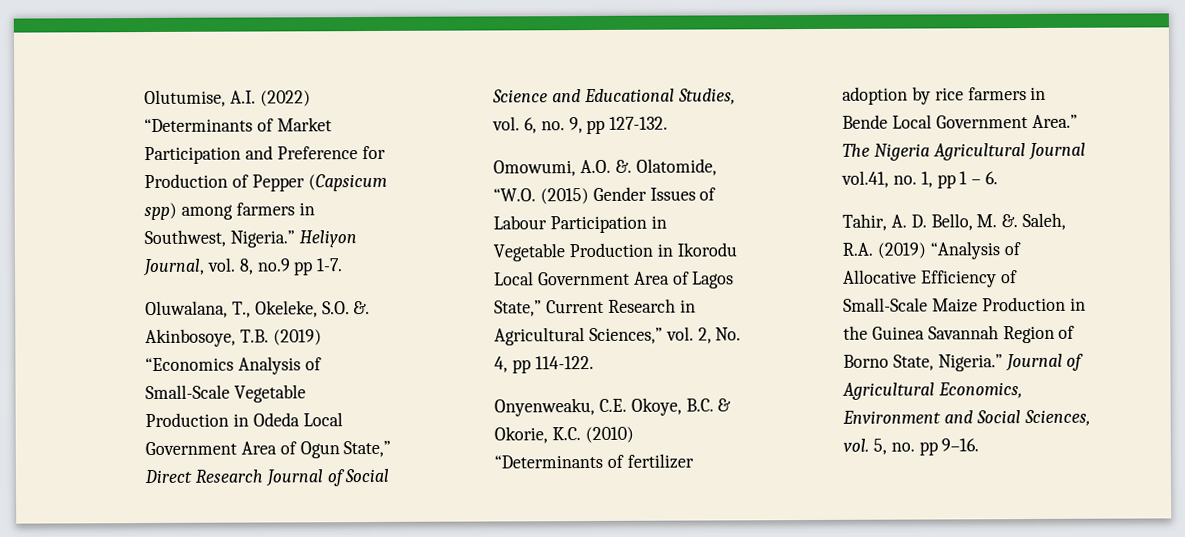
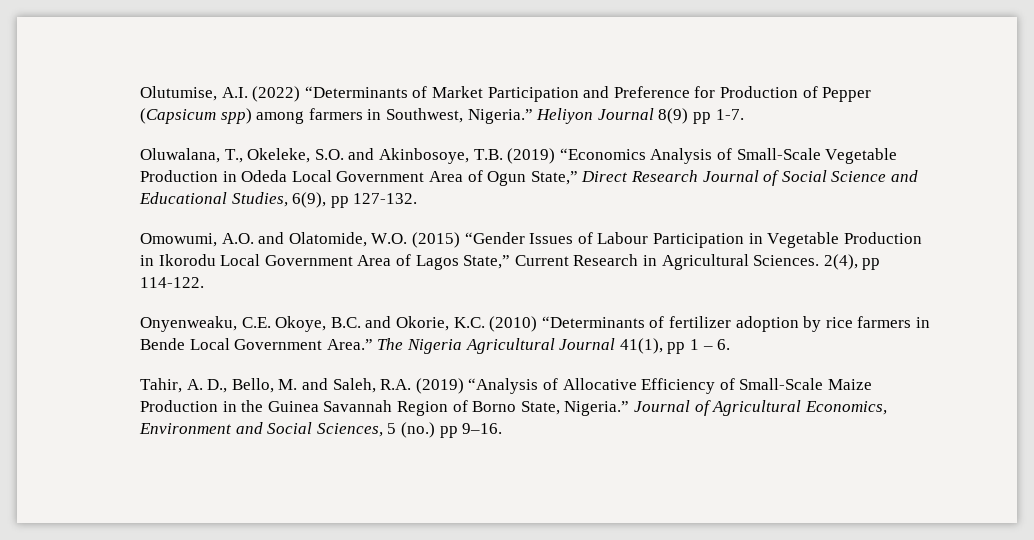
[142,257,291,277] Journal, vol. 8, no.9 -> [597,108,689,124] Journal 8(9)
[353,301,371,315] &. -> [348,148,375,160] and
[492,116,583,134] vol. 6, no. 9, -> [292,192,327,208] 6(9),
[614,158,717,176] [493,186,647,205] &. Olatomide, “W.O. (2015) Gender -> [258,232,525,248] and Olatomide, W.O. (2015) “Gender
[589,326,742,345] [494,356,509,373] Sciences,” vol. 2, No. 4, -> [753,254,858,270] Sciences. 2(4),
[717,398,732,412] & -> [365,316,392,328] and
[841,170,933,188] vol.41, no. 1, -> [619,338,663,354] 41(1),
[910,214,927,228] D. -> [207,379,228,393] D.,
[1001,214,1019,228] &. -> [301,378,328,390] and
[843,438,915,455] vol. 5, no. -> [387,422,435,438] 5 (no.)

